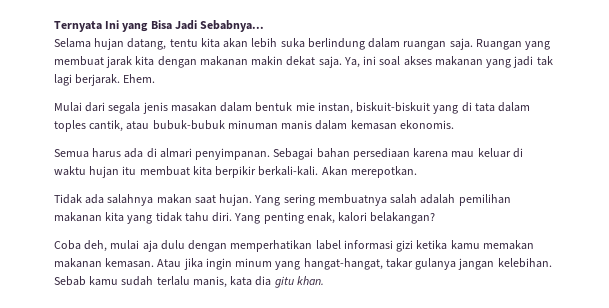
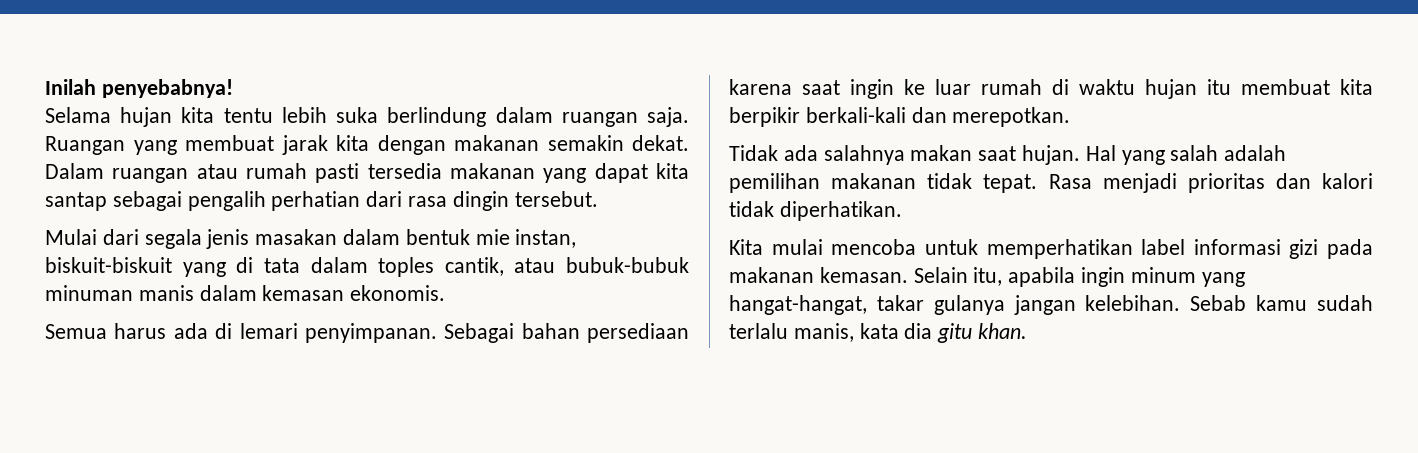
[54,20,265,32] [54,38,249,50] Ternyata Ini yang Bisa Jadi Sebabnya... // Selama hujan datang, tentu kita akan -> [45,79,233,98] [45,107,273,127] Inilah penyebabnya! // Selama hujan kita tentu
[251,56,553,68] [54,74,156,86] makin dekat saja. Ya, ini soal akses makanan yang jadi tak lagi berjarak. Ehem. -> [547,135,689,151] [45,163,689,183] [45,191,598,211] semakin dekat. Dalam ruangan atau rumah pasti tersedia makanan yang dapat kita santap sebagai pengalih perhatian dari rasa dingin tersebut.
[159,148,192,158] almari -> [239,323,298,339] lemari
[451,148,511,158] mau keluar -> [802,79,1042,99] saat ingin ke luar rumah
[258,166,348,176] berkali-kali. Akan -> [805,107,947,123] berkali-kali dan
[254,194,387,206] Yang sering membuatnya -> [1085,145,1165,165] Hal yang
[105,212,436,224] [54,240,534,252] [54,258,203,270] kita yang tidak tahu diri. Yang penting enak, kalori belakangan? // Coba deh, mulai aja dulu dengan memperhatikan label informasi gizi ketika kamu memakan makanan kemasan. Atau jika -> [927,173,1373,193] [729,201,902,221] [729,239,1373,259] [729,267,1076,287] tidak tepat. Rasa menjadi prioritas dan kalori tidak diperhatikan. // Kita mulai mencoba untuk memperhatikan label informasi gizi pada makanan kemasan. Selain itu, apabila

